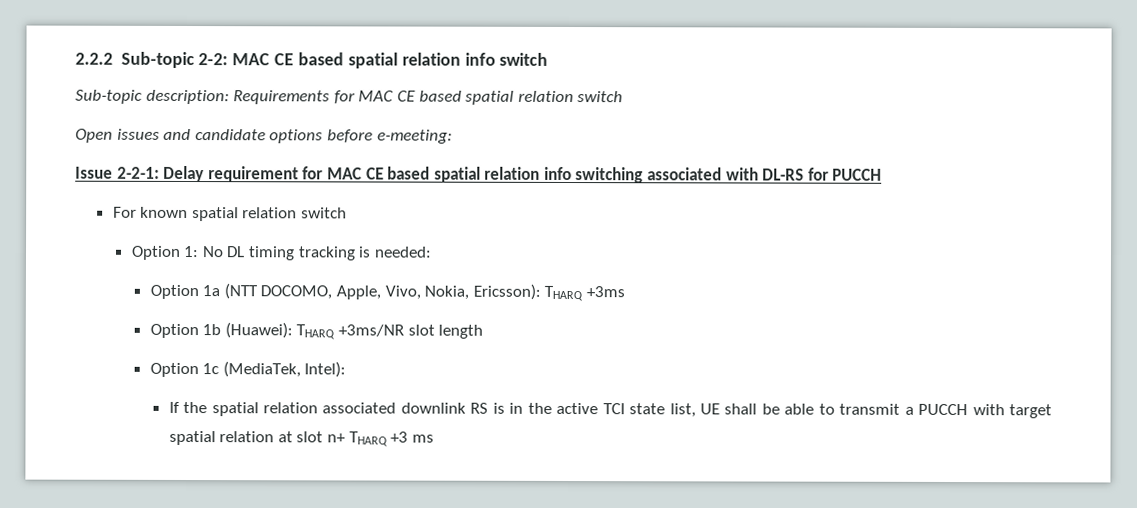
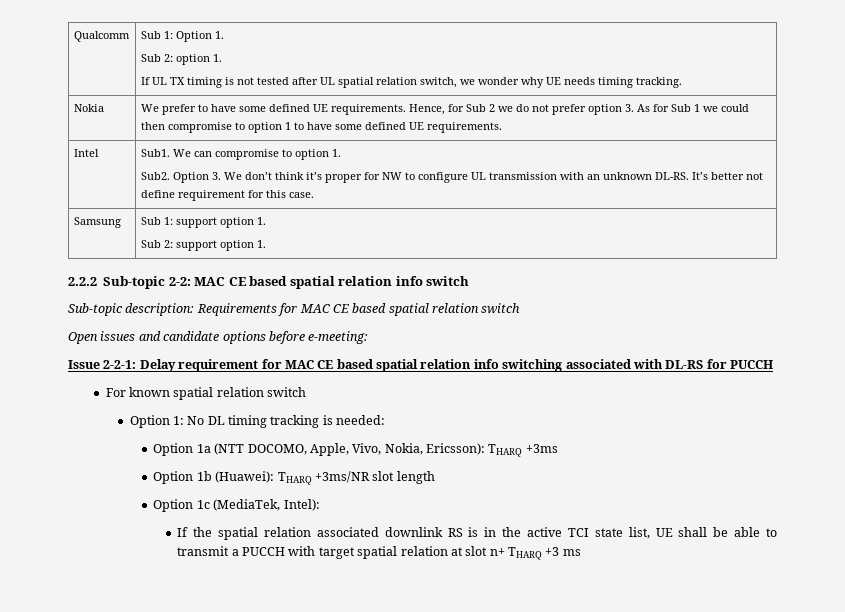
(75, 58) none -> [73,31,130,42] [140,31,224,42] [140,54,222,65] [140,77,682,88] [73,104,104,112] [140,104,749,115] [140,122,502,133] [73,149,99,157] [140,149,341,160] [140,172,763,183] [140,190,314,201] [73,217,121,228] [140,217,266,228] [140,240,266,251] Qualcomm | Sub 1: Option 1. // Sub 2: option 1. // If UL TX timing is not tested after UL spatial relation switch, we wonder why UE needs timing tracking. // Nokia | We prefer to have some defined UE requirements. Hence, for Sub 2 we do not prefer option 3. As for Sub 1 we could then compromise to option 1 to have some defined UE requirements. // Intel | Sub1. We can compromise to option 1. // Sub2. Option 3. We don’t think it’s proper for NW to configure UL transmission with an unknown DL-RS. It’s better not define requirement for this case. // Samsung | Sub 1: support option 1. // Sub 2: support option 1. //

